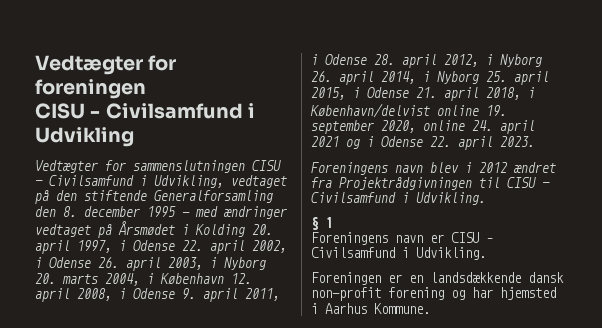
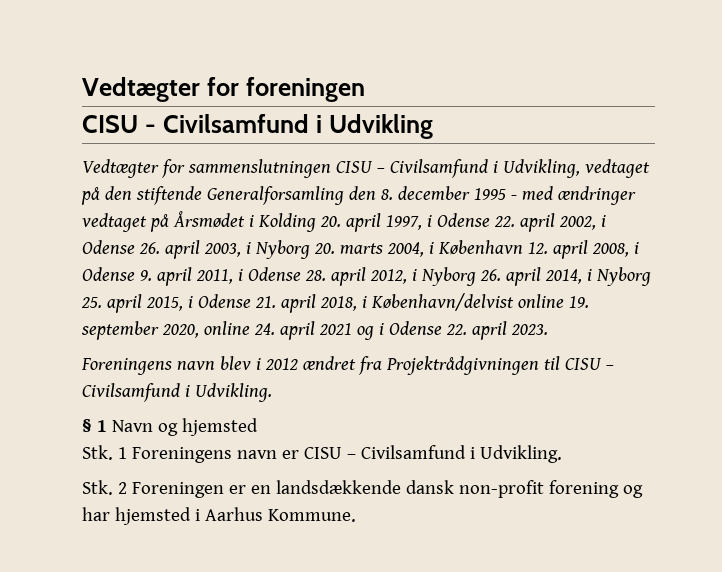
(332, 222) // -> [111,418,258,436] [82,445,127,460] Navn og hjemsted // Stk. 1
(486, 253) none -> [82,480,127,495] Stk. 2

